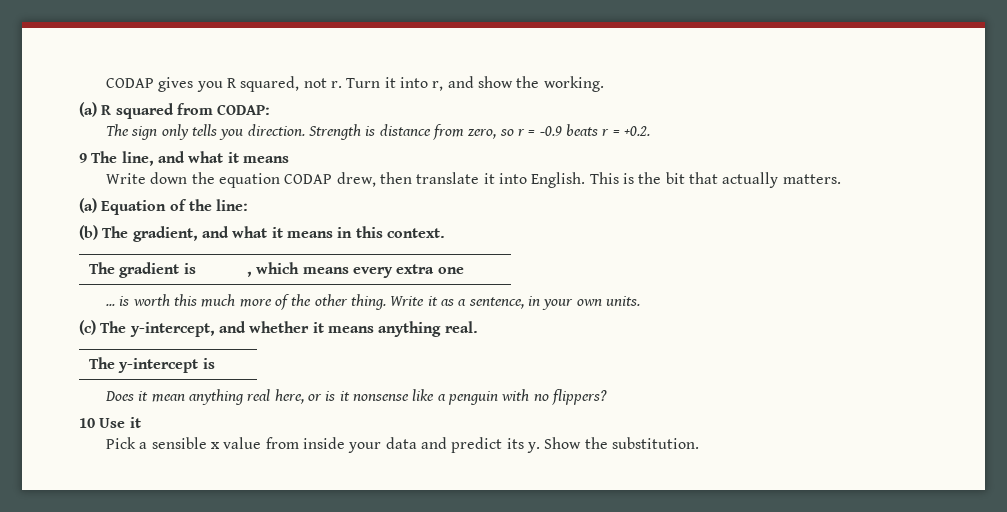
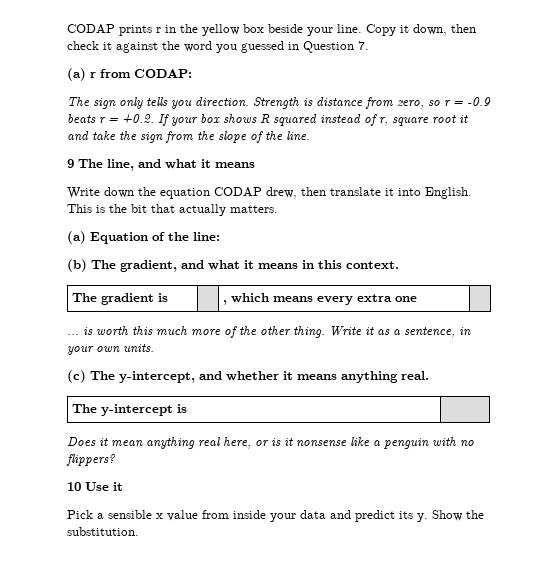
[106,76,604,92] [79,102,174,119] CODAP gives you R squared, not r. Turn it into r, and show the working. // (a) R squared -> [67,24,476,36] [67,41,369,53] [67,68,96,81] CODAP prints r in the yellow box beside your line. Copy it down, then check it against the word you guessed in Question 7. // (a) r
(650, 131) none -> [158,114,468,126] [67,131,310,143] If your box shows R squared instead of r, square root it and take the sign from the slope of the line.

